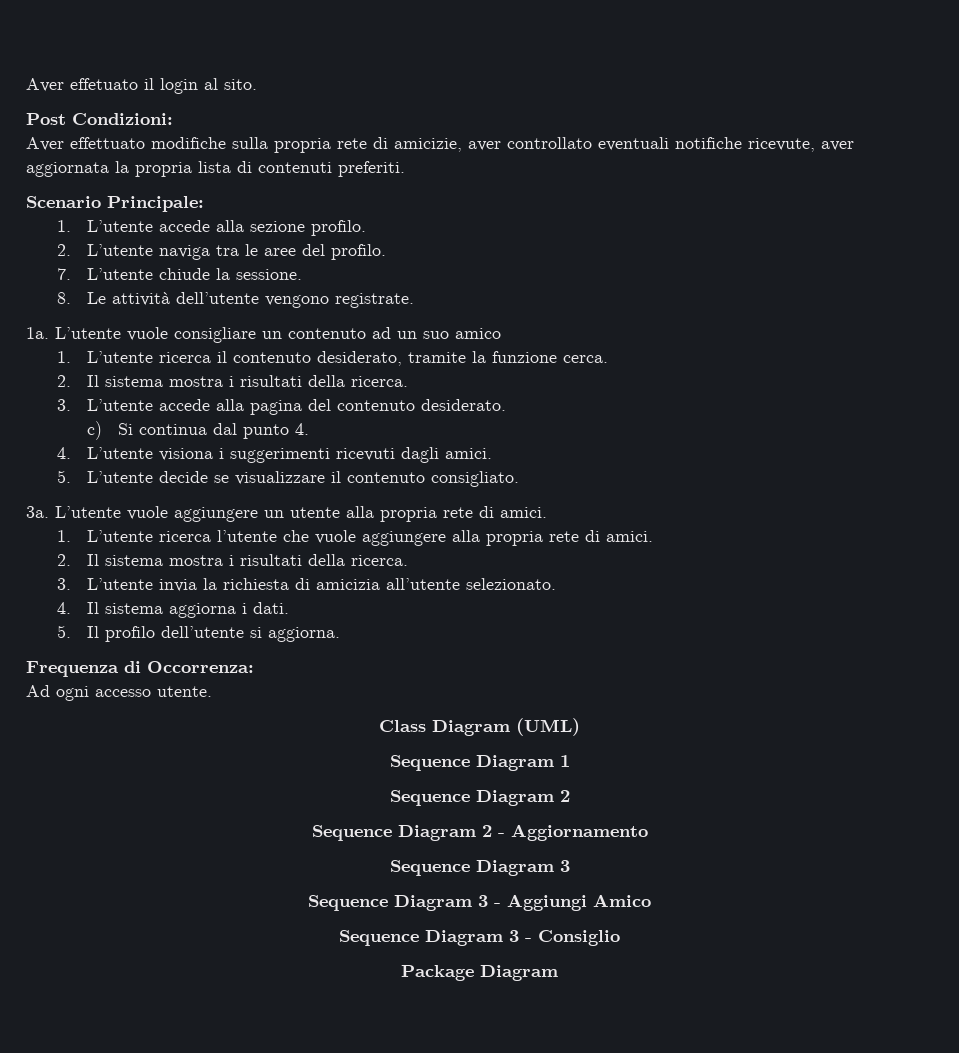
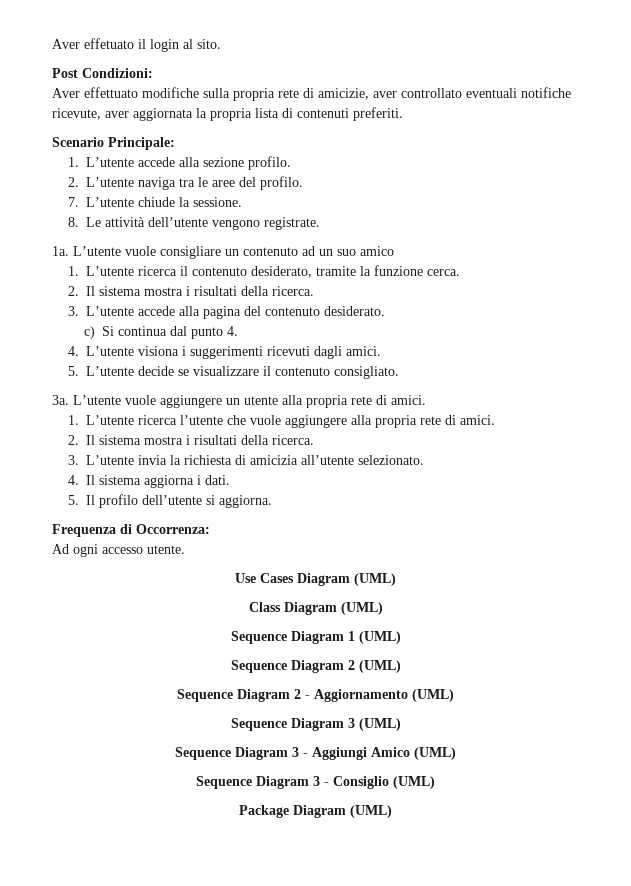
(212, 691) none -> [235,573,396,586] // Use Cases Diagram (UML)
[389,790,570,806] // Sequence Diagram 2 -> [358,631,401,644] [230,660,401,673] (UML) // Sequence Diagram 2 (UML)
[389,860,570,876] // Sequence Diagram 3 -> [412,689,454,702] [230,718,401,731] (UML) // Sequence Diagram 3 (UML)
(651, 900) none -> [414,747,456,760] (UML)
(620, 938) none -> [393,776,435,789] (UML)
(558, 973) none -> [350,805,392,818] (UML)

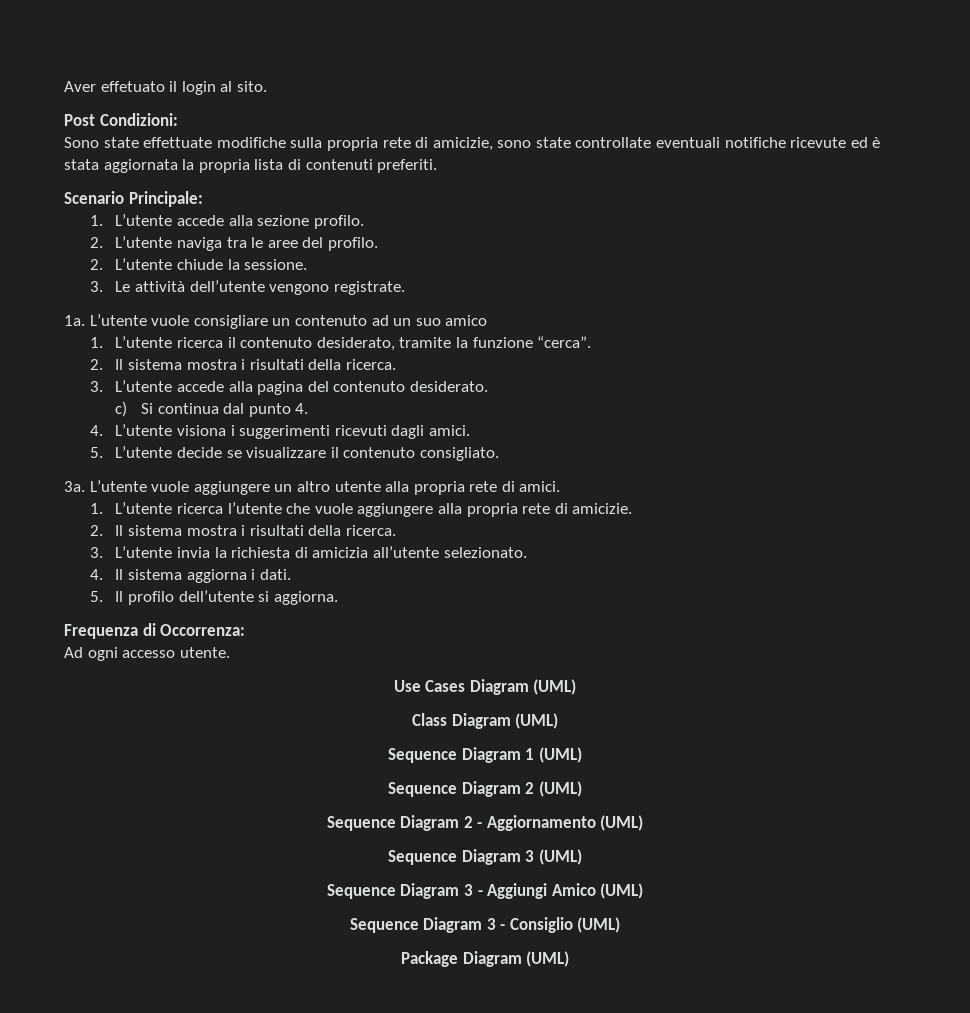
[52,87,138,98] Aver effettuato -> [64,137,213,148] Sono state effettuate
[373,87,571,98] [52,108,129,120] aver controllato eventuali notifiche ricevute, aver -> [497,137,881,148] [64,159,99,170] sono state controllate eventuali notifiche ricevute ed è stata
[67,197,79,207] 7. -> [89,259,103,270] 2.
[67,217,79,227] 8. -> [89,281,103,292] 3.
[426,269,460,276] cerca. -> [537,336,592,348] “cerca”.
(240, 401) none -> [296,481,330,492] altro
[459,415,495,425] amici. -> [572,503,633,514] amicizie.

